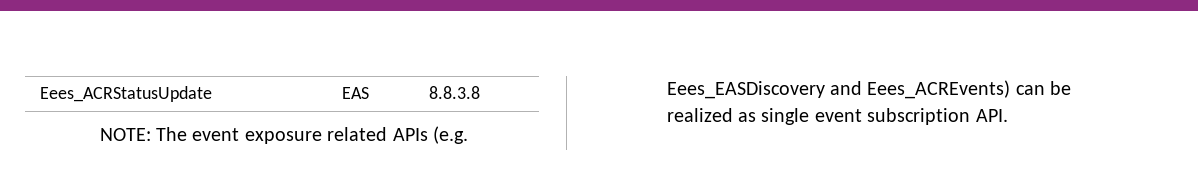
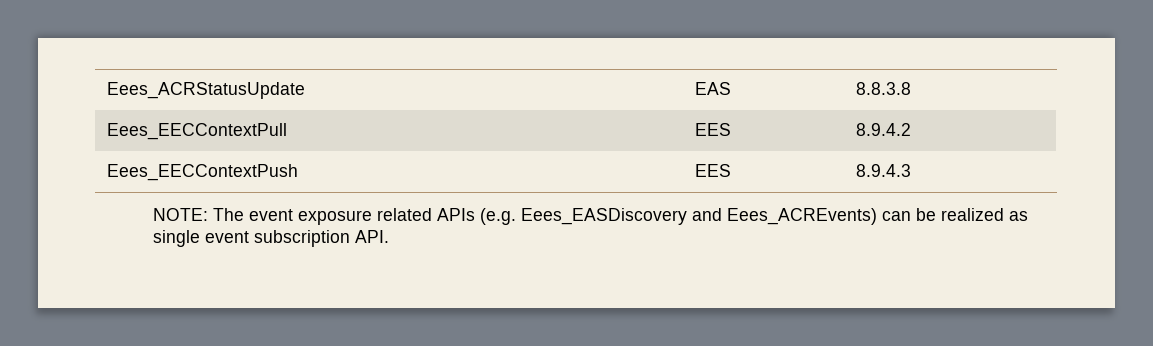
(481, 92) none -> [107,123,288,140] [695,123,732,136] [856,123,912,136] [107,164,299,181] [695,164,732,177] [856,164,912,177] // Eees_EECContextPull | EES | 8.9.4.2 // Eees_EECContextPush | EES | 8.9.4.3

